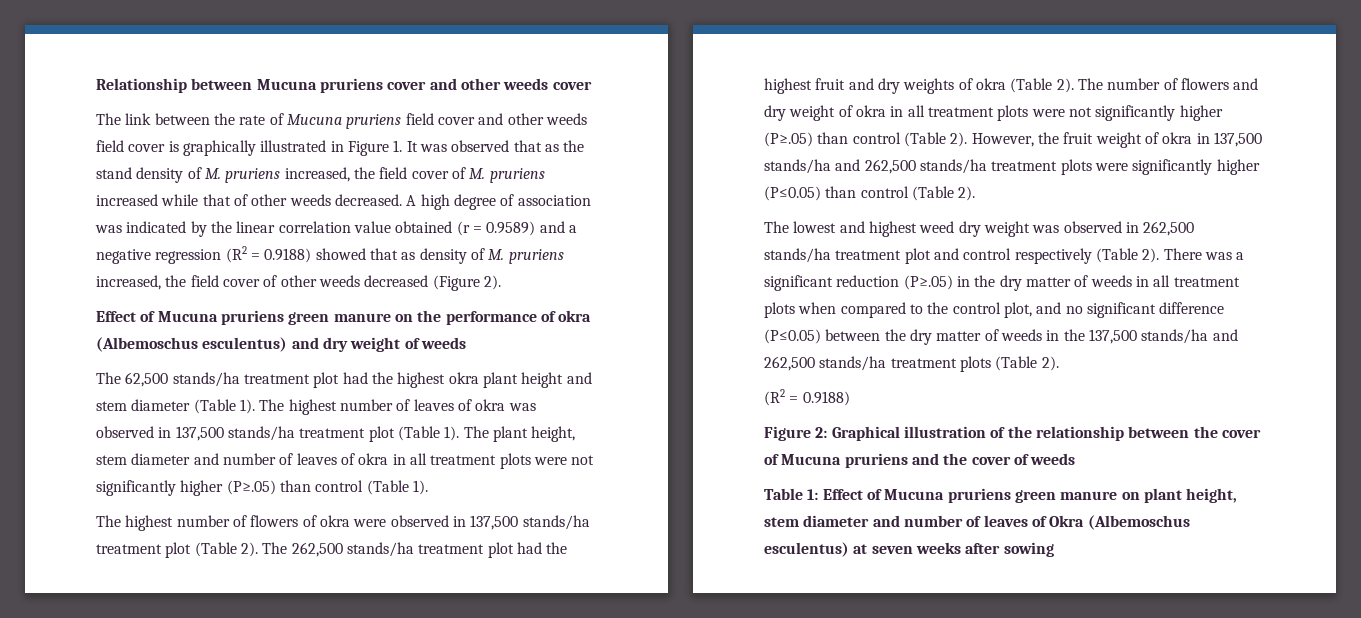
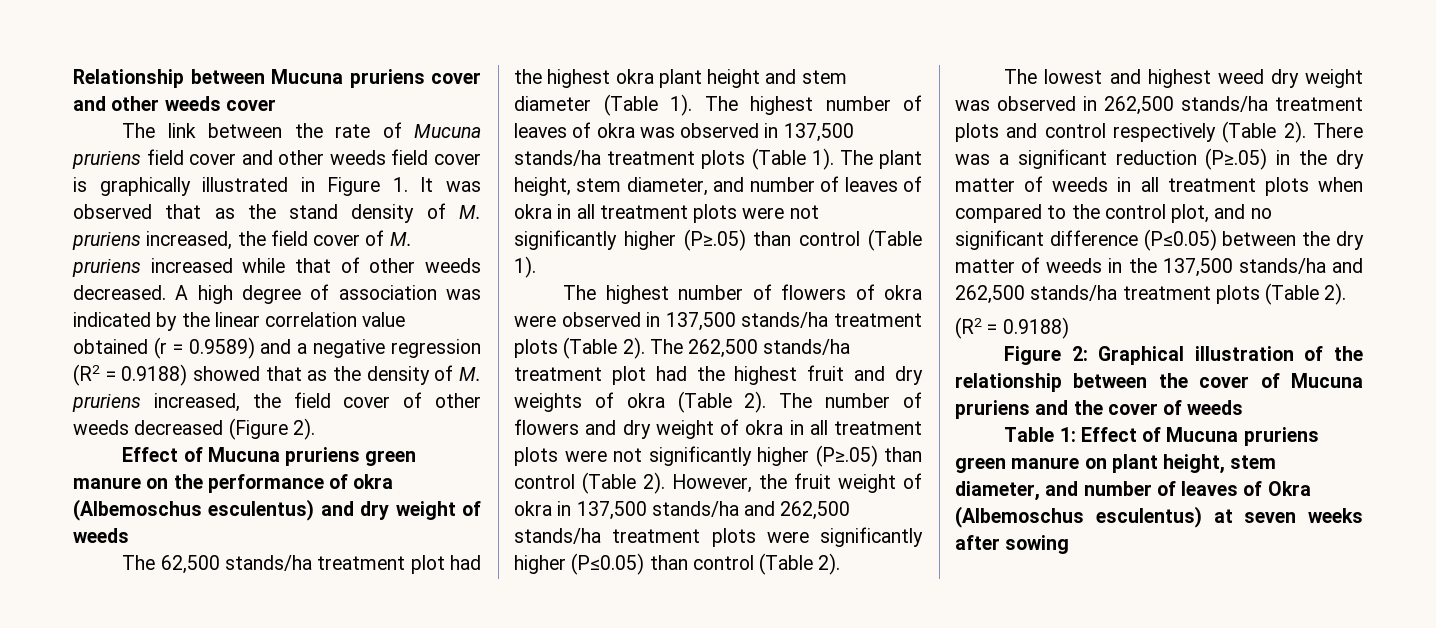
(416, 256) none -> [333,366,361,381] the
[368,426,395,442] plot -> [701,150,746,169] plots
[131,453,191,465] diameter -> [626,177,708,196] diameter,
[165,542,192,558] plot -> [514,339,558,358] plots
[904,248,931,264] plot -> [955,123,999,142] plots
[803,515,870,527] diameter -> [955,481,1040,501] diameter,

